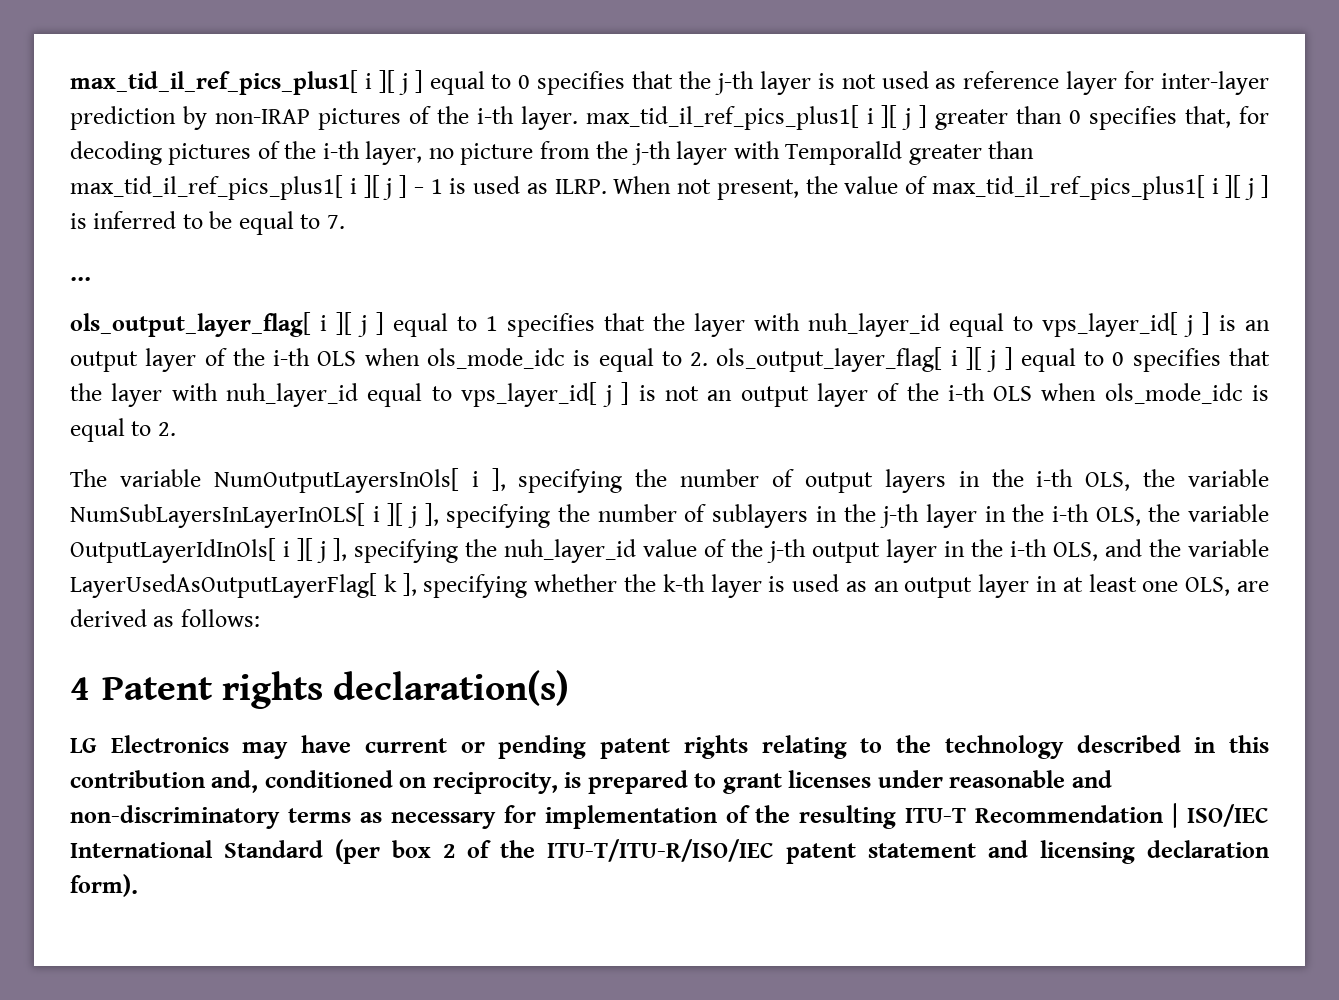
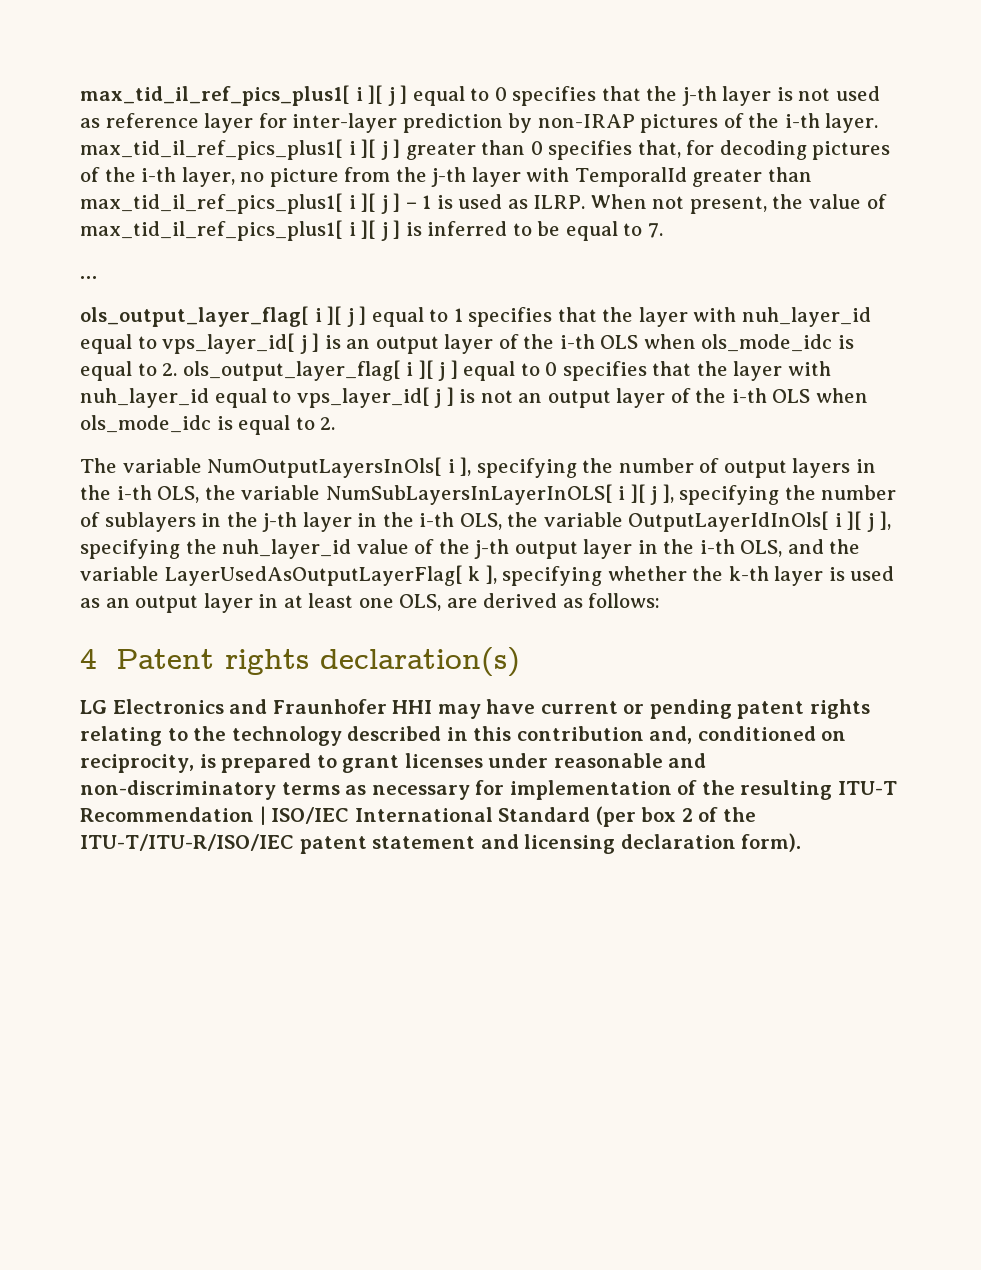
(229, 744) none -> [229,699,433,714] and Fraunhofer HHI

